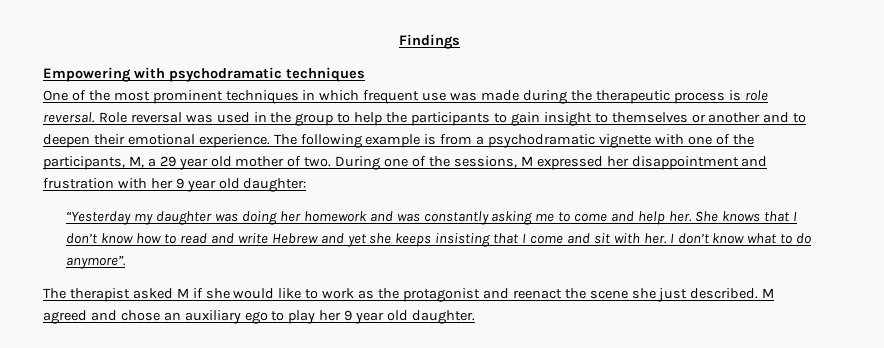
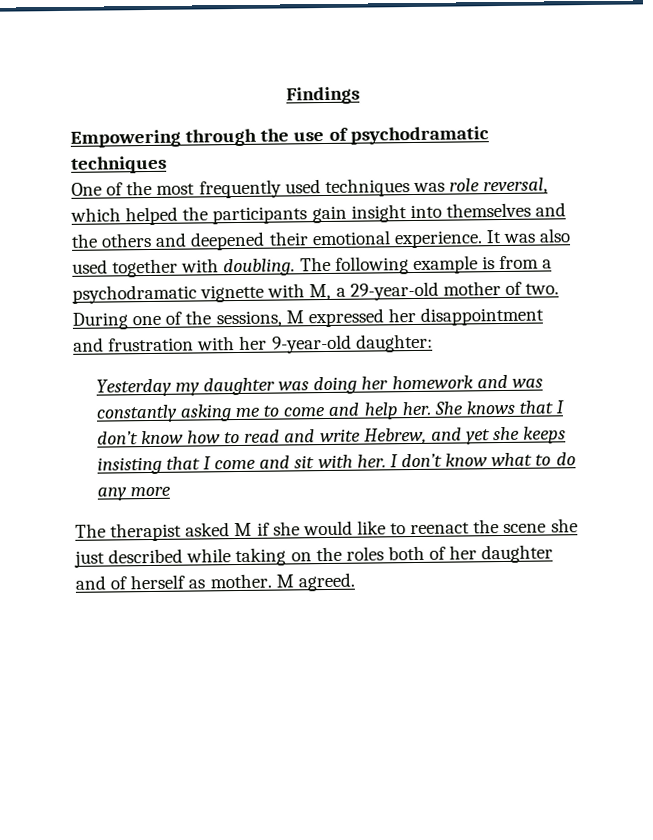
[133,67,165,79] with -> [185,127,348,147] through the use of
[152,90,768,104] [43,112,383,126] prominent techniques in which frequent use was made during the therapeutic process is role reversal. Role reversal was used in the group to help -> [198,177,549,199] [70,206,179,226] frequently used techniques was role reversal, which helped
[493,113,507,123] to -> (308, 215) none
[594,112,807,123] [43,134,270,148] to themselves or another and to deepen their emotional experience. -> [409,202,567,219] [71,228,571,251] [72,258,296,278] into themselves and the others and deepened their emotional experience. It was also used together with doubling.
[687,134,754,145] [43,156,232,170] one of the participants, M, a 29 year old -> [309,281,439,301] M, a 29-year-old
[175,178,240,192] 9 year old -> [271,334,352,354] 9-year-old
[66,211,132,225] “Yesterday -> [95,378,172,397] Yesterday
[271,233,318,244] Hebrew -> [363,427,427,445] Hebrew,
[66,255,127,269] anymore”. -> [96,486,171,501] any more
[322,288,509,302] work as the protagonist and -> (407, 529) none
[690,288,775,299] [43,310,475,324] described. M agreed and chose an auxiliary ego to play her 9 year old daughter. -> [108,544,554,567] [75,572,355,592] described while taking on the roles both of her daughter and of herself as mother. M agreed.

